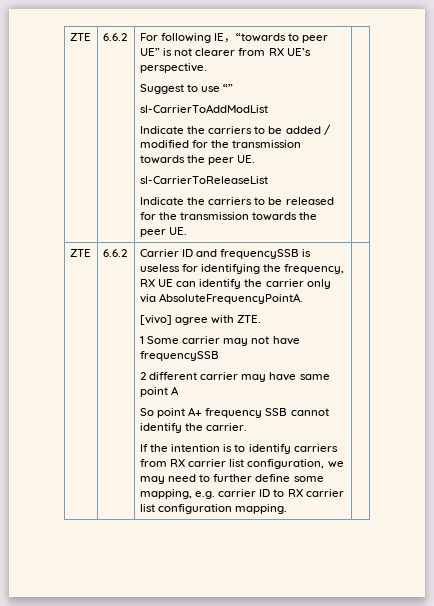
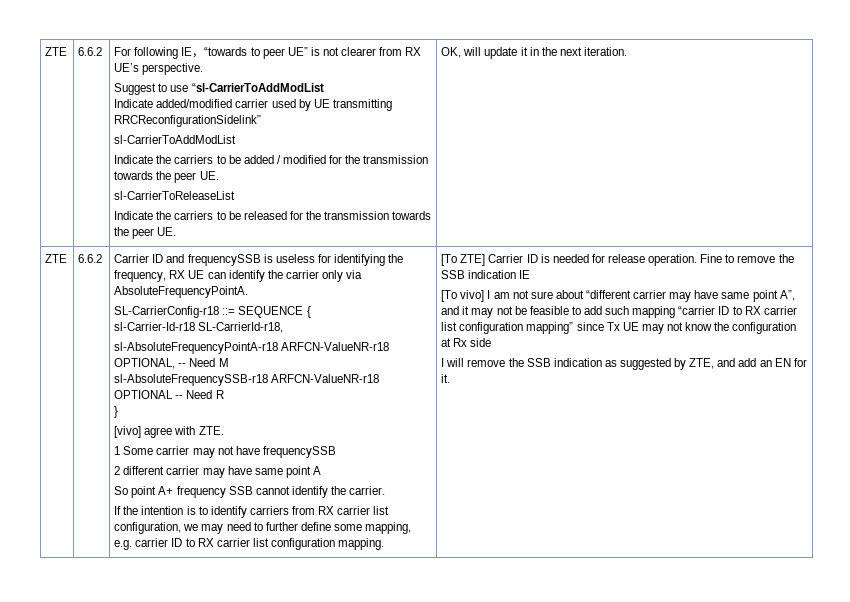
[223,84,234,92] “” -> [191,83,324,92] [114,99,392,111] [114,115,262,127] “sl-CarrierToAddModList // Indicate added/modified carrier used by UE transmitting RRCReconfigurationSidelink”
(188, 231) none -> [441,47,628,59] OK, will update it in the next iteration.
(304, 298) none -> [114,306,311,318] [114,322,284,333] [114,342,390,354] [114,358,229,369] [114,374,380,386] [114,390,224,399] [114,406,119,418] // SL-CarrierConfig-r18 ::= SEQUENCE { // sl-Carrier-Id-r18 SL-CarrierId-r18, // sl-AbsoluteFrequencyPointA-r18 ARFCN-ValueNR-r18 OPTIONAL, -- Need M // sl-AbsoluteFrequencySSB-r18 ARFCN-ValueNR-r18 OPTIONAL -- Need R // }
(288, 509) none -> [441,254,794,266] [441,270,531,279] [441,290,795,302] [441,306,797,318] [441,322,797,334] [441,338,492,347] [441,358,807,370] [441,374,451,383] [To ZTE] Carrier ID is needed for release operation. Fine to remove the SSB indication IE // [To vivo] I am not sure about “different carrier may have same point A”, and it may not be feasible to add such mapping “carrier ID to RX carrier list configuration mapping” since Tx UE may not know the configuration at Rx side // I will remove the SSB indication as suggested by ZTE, and add an EN for it.

